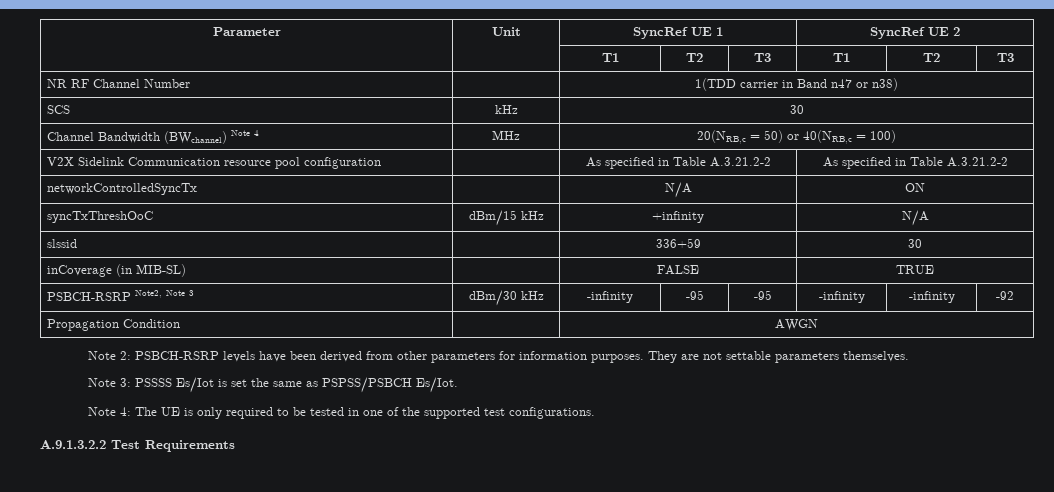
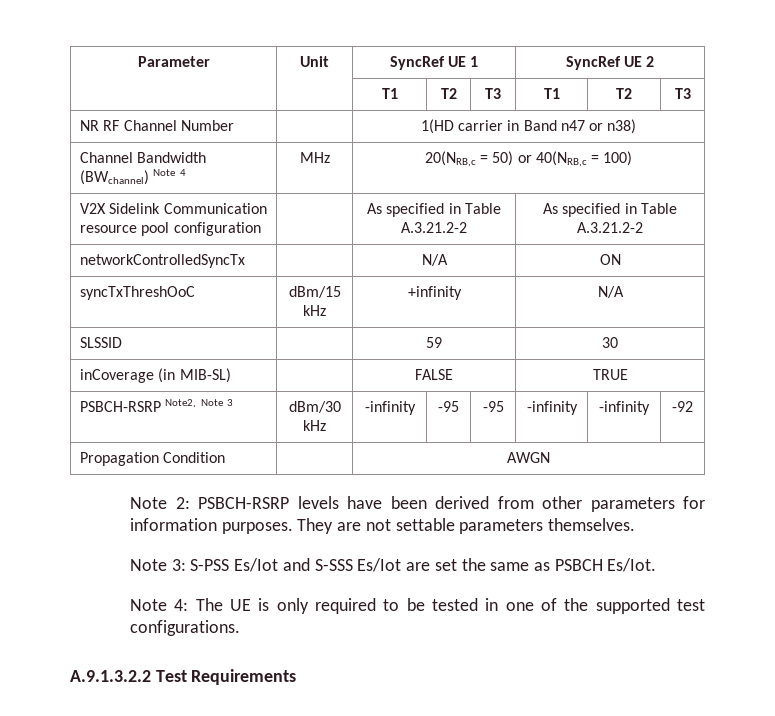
[695,78,736,91] 1(TDD -> [420,119,454,134] 1(HD
[47,105,71,114] [494,105,518,114] [789,105,804,114] // SCS | kHz | 30 -> (637, 126) none
[47,239,78,248] [655,238,701,248] slssid | | 336+59 -> [80,337,123,348] [426,337,442,348] SLSSID | | 59
[134,377,227,393] PSSSS Es/Iot is -> [190,558,431,572] S-PSS Es/Iot and S-SSS Es/Iot are
[321,377,412,393] PSPSS/PSBCH -> [554,559,603,571] PSBCH

